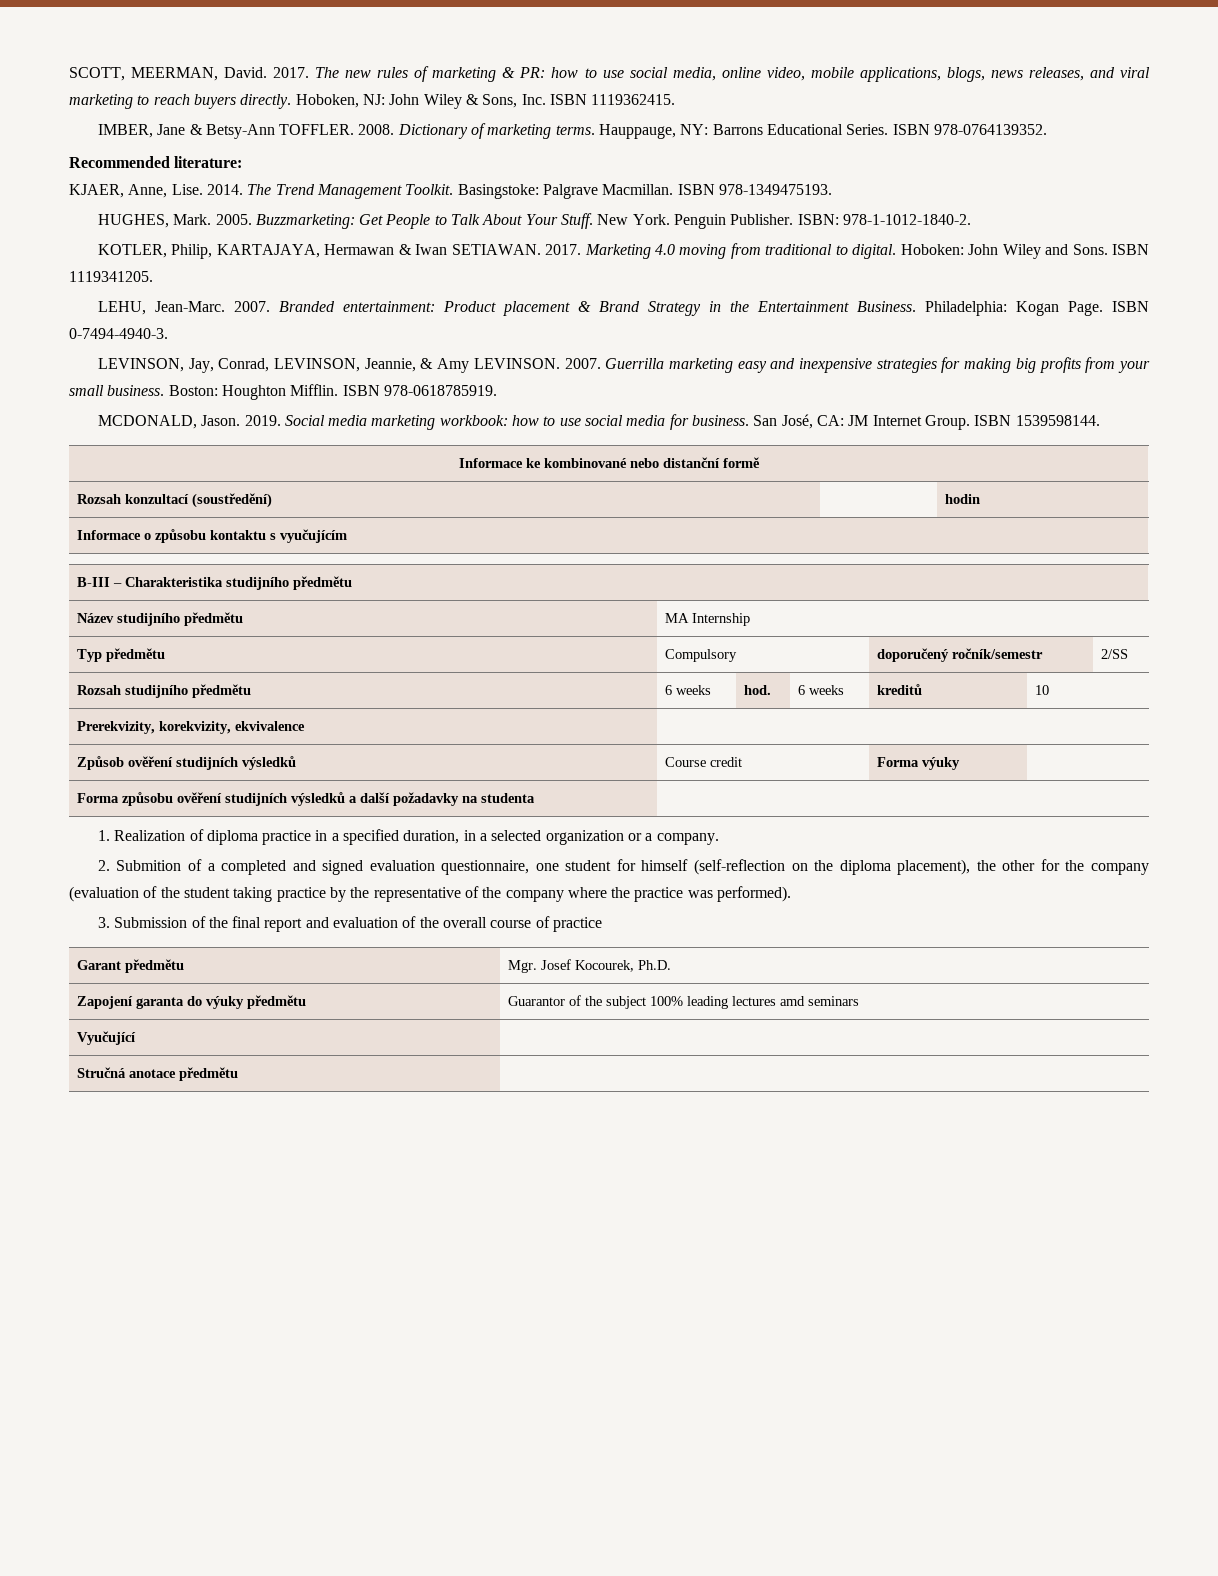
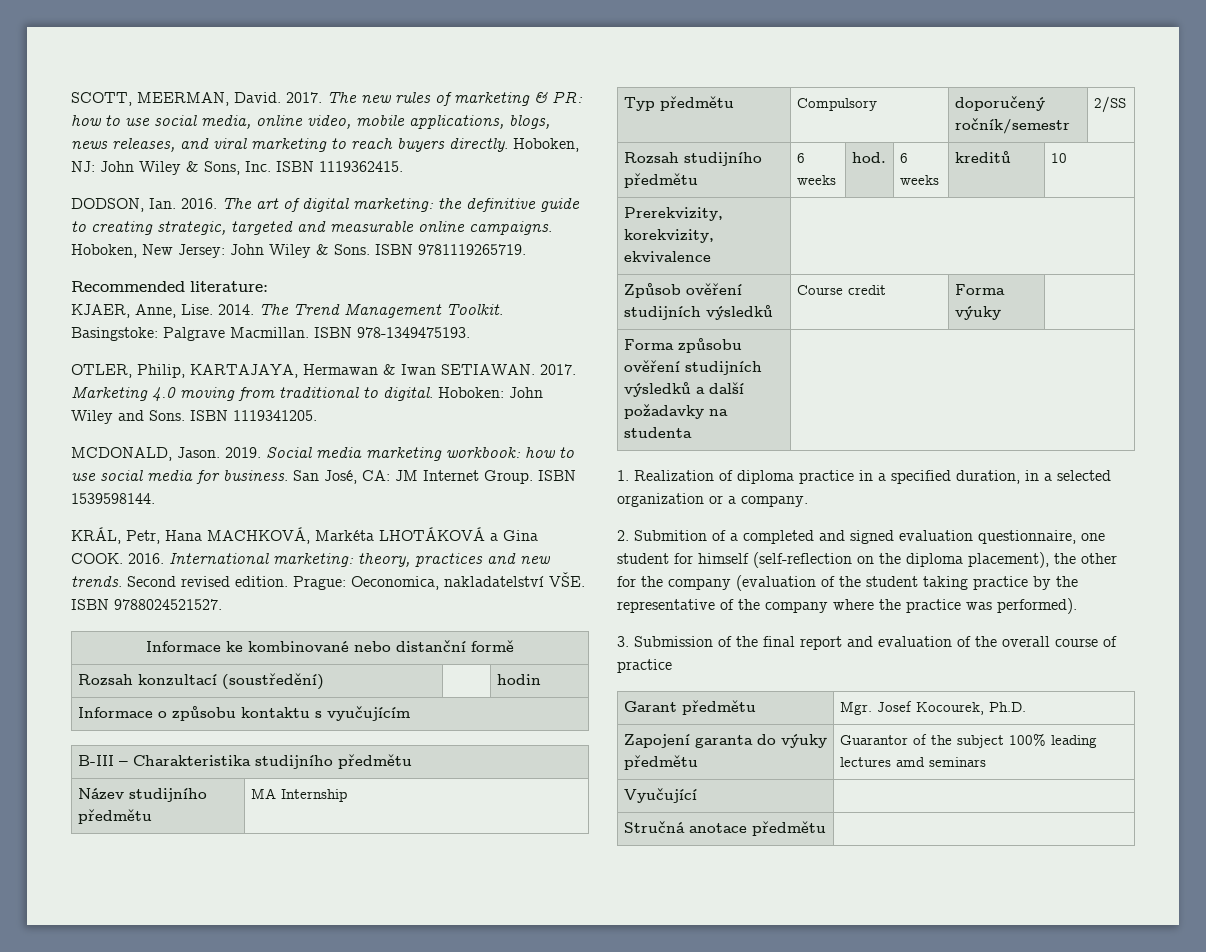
[97,123,1048,139] IMBER, Jane & Betsy-Ann TOFFLER. 2008. Dictionary of marketing terms. Hauppauge, NY: Barrons Educational Series. ISBN 978-0764139352. -> [71,198,580,212] [71,221,552,235] [71,244,526,258] DODSON, Ian. 2016. The art of digital marketing: the definitive guide to creating strategic, targeted and measurable online campaigns. Hoboken, New Jersey: John Wiley & Sons. ISBN 9781119265719.
[97,213,972,229] [97,244,167,258] HUGHES, Mark. 2005. Buzzmarketing: Get People to Talk About Your Stuff. New York. Penguin Publisher. ISBN: 978-1-1012-1840-2. // KOTLER, -> [71,364,132,378] OTLER,
[97,301,1149,316] [69,328,168,339] [97,357,1151,373] [69,384,497,400] // LEHU, Jean-Marc. 2007. Branded entertainment: Product placement & Brand Strategy in the Entertainment Business. Philadelphia: Kogan Page. ISBN 0-7494-4940-3. // LEVINSON, Jay, Conrad, LEVINSON, Jeannie, & Amy LEVINSON. 2007. Guerrilla marketing easy and inexpensive strategies for making big profits from your small business. Boston: Houghton Mifflin. ISBN 978-0618785919. -> (317, 415) none
(1100, 420) none -> [71,527,538,544] [71,553,551,567] [71,572,585,590] [71,599,222,610] // KRÁL, Petr, Hana MACHKOVÁ, Markéta LHOTÁKOVÁ a Gina COOK. 2016. International marketing: theory, practices and new trends. Second revised edition. Prague: Oeconomica, nakladatelství VŠE. ISBN 9788024521527.

